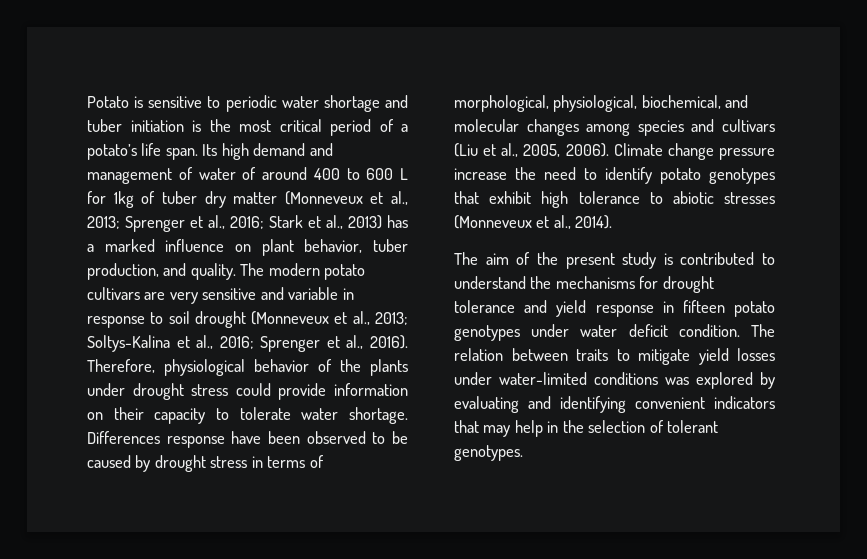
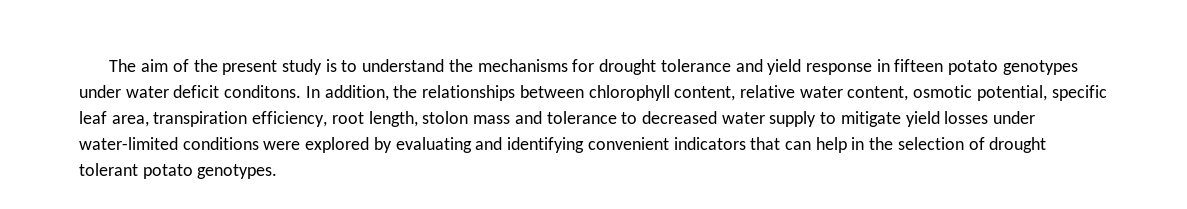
[87,95,408,112] [87,119,408,136] [87,143,333,160] [87,167,408,184] [87,191,408,208] [87,215,408,232] [87,239,408,256] [87,263,366,280] [87,287,354,304] [87,311,408,328] [87,335,408,352] [87,359,408,376] [87,383,408,400] [87,407,408,424] [87,431,408,448] [87,455,324,472] [454,95,749,112] [454,119,775,136] [454,143,775,160] [454,167,775,184] [454,191,775,208] [454,215,613,229] Potato is sensitive to periodic water shortage and tuber initiation is the most critical period of a potato’s life span. Its high demand and management of water of around 400 to 600 L for 1kg of tuber dry matter (Monneveux et al., 2013; Sprenger et al., 2016; Stark et al., 2013) has a marked influence on plant behavior, tuber production, and quality. The modern potato cultivars are very sensitive and variable in response to soil drought (Monneveux et al., 2013; Soltys-Kalina et al., 2016; Sprenger et al., 2016). Therefore, physiological behavior of the plants under drought stress could provide information on their capacity to tolerate water shortage. Differences response have been observed to be caused by drought stress in terms of morphological, physiological, biochemical, and molecular changes among species and cultivars (Liu et al., 2005, 2006). Climate change pressure increase the need to identify potato genotypes that exhibit high tolerance to abiotic stresses (Monneveux et al., 2014). // -> (109, 65) none
[680,252,755,265] contributed -> (337, 65) none
[678,324,775,337] [454,348,608,361] condition. The relation between traits -> [224,85,1107,101] [79,111,817,127] conditons. In addition, the relationships between chlorophyll content, relative water content, osmotic potential, specific leaf area, transpiration efficiency, root length, stolon mass and tolerance to decreased water supply
[664,377,689,385] was -> [263,141,301,150] were
[483,425,511,437] may -> [784,141,811,150] can
[667,420,719,433] tolerant -> [989,137,1047,153] [79,163,193,179] drought tolerant potato

